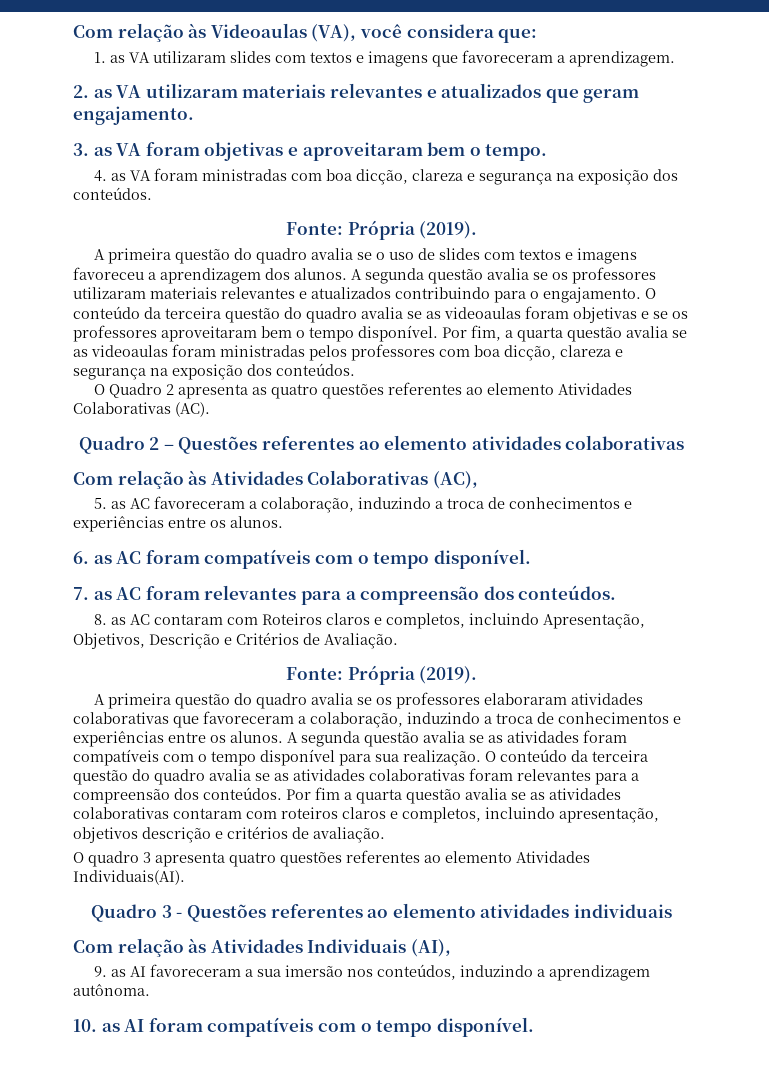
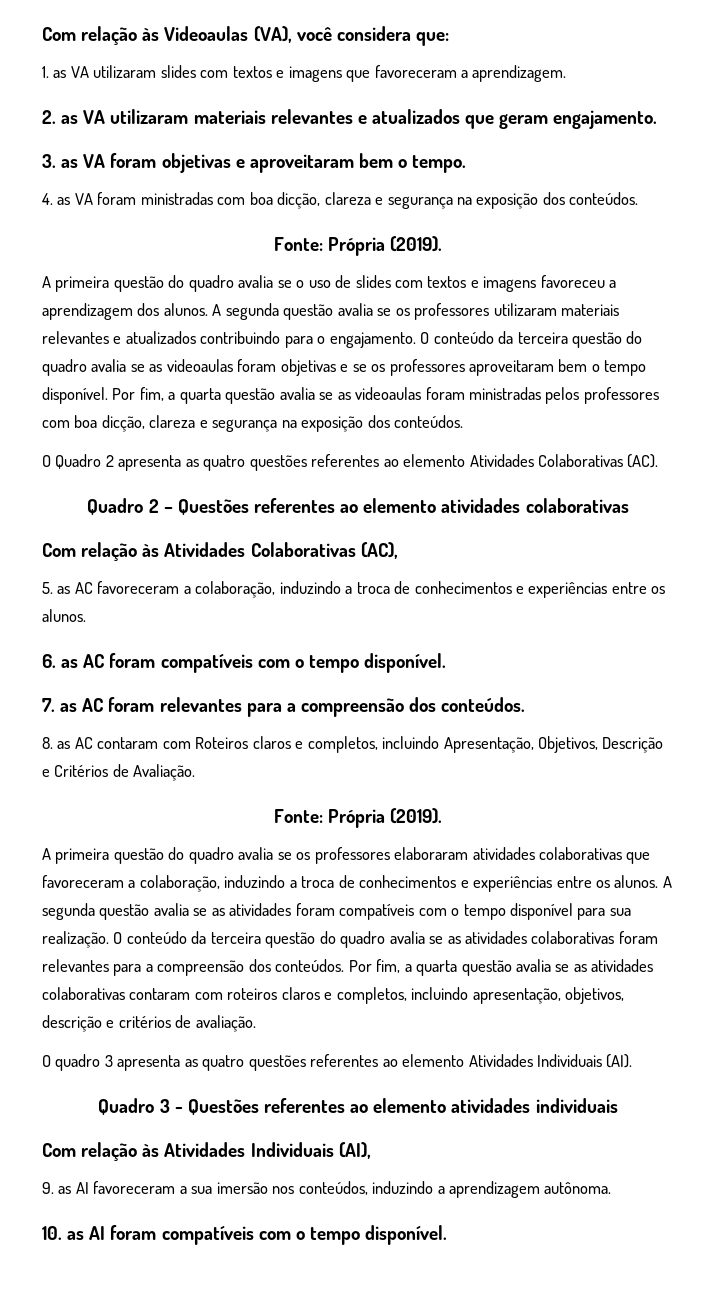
[315,787,340,800] fim -> [376,959,401,973] fim,
[73,827,138,843] objetivos -> [565,987,625,1004] objetivos,
[229,850,590,867] [73,870,185,885] quatro questões referentes ao elemento Atividades Individuais(AI). -> [184,1054,633,1071] as quatro questões referentes ao elemento Atividades Individuais (AI).

